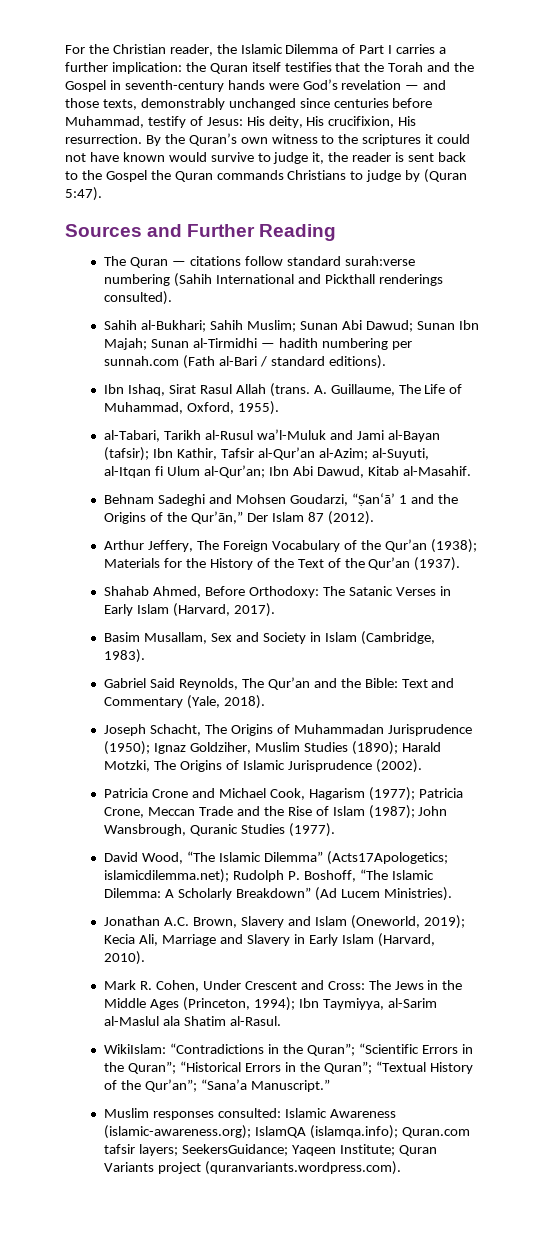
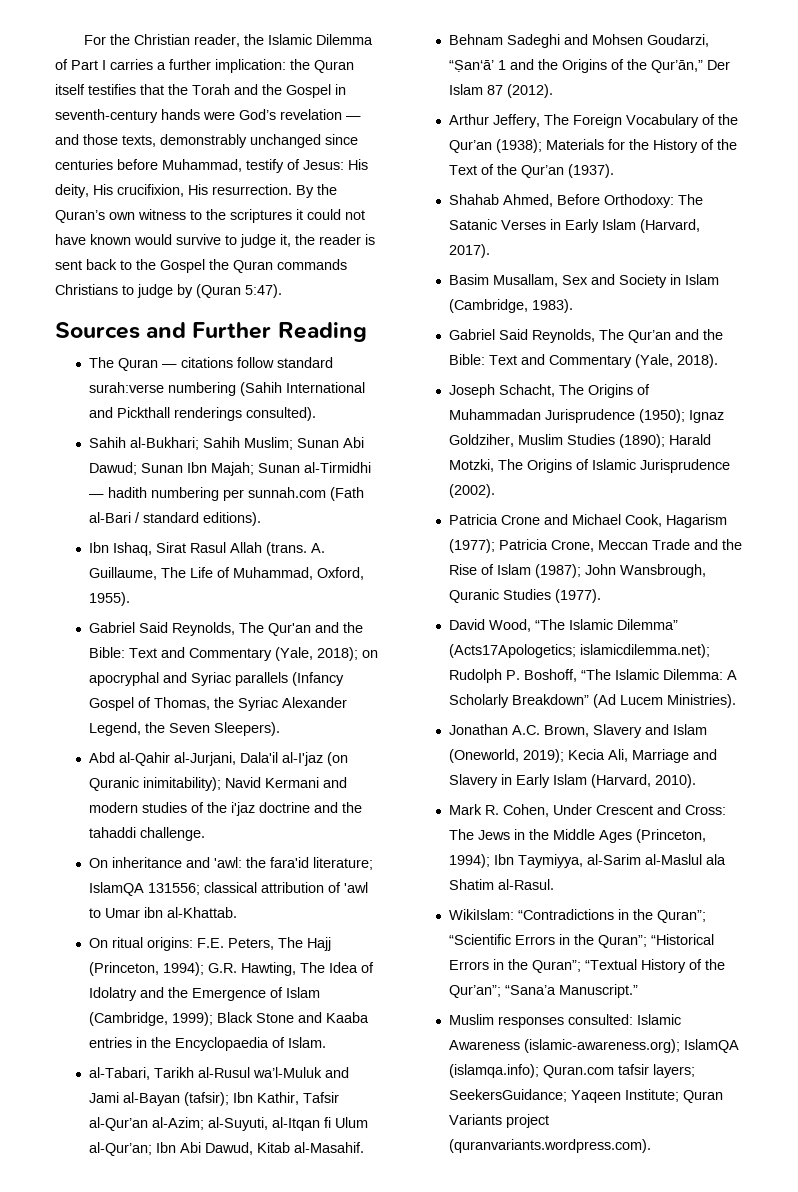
(280, 408) none -> [89,622,364,636] [89,647,379,661] [89,672,345,686] [89,697,348,711] [89,722,281,736] [89,752,349,766] [89,777,348,791] [89,802,363,816] [89,827,206,841] [89,857,374,870] [89,882,369,896] [89,907,238,918] [89,937,332,951] [89,962,375,976] [89,987,321,1001] [89,1012,370,1026] [89,1037,327,1051] // Gabriel Said Reynolds, The Qur'an and the Bible: Text and Commentary (Yale, 2018); on apocryphal and Syriac parallels (Infancy Gospel of Thomas, the Syriac Alexander Legend, the Seven Sleepers). // Abd al-Qahir al-Jurjani, Dala'il al-I'jaz (on Quranic inimitability); Navid Kermani and modern studies of the i'jaz doctrine and the tahaddi challenge. // On inheritance and 'awl: the fara'id literature; IslamQA 131556; classical attribution of 'awl to Umar ibn al-Khattab. // On ritual origins: F.E. Peters, The Hajj (Princeton, 1994); G.R. Hawting, The Idea of Idolatry and the Emergence of Islam (Cambridge, 1999); Black Stone and Kaaba entries in the Encyclopaedia of Islam.

